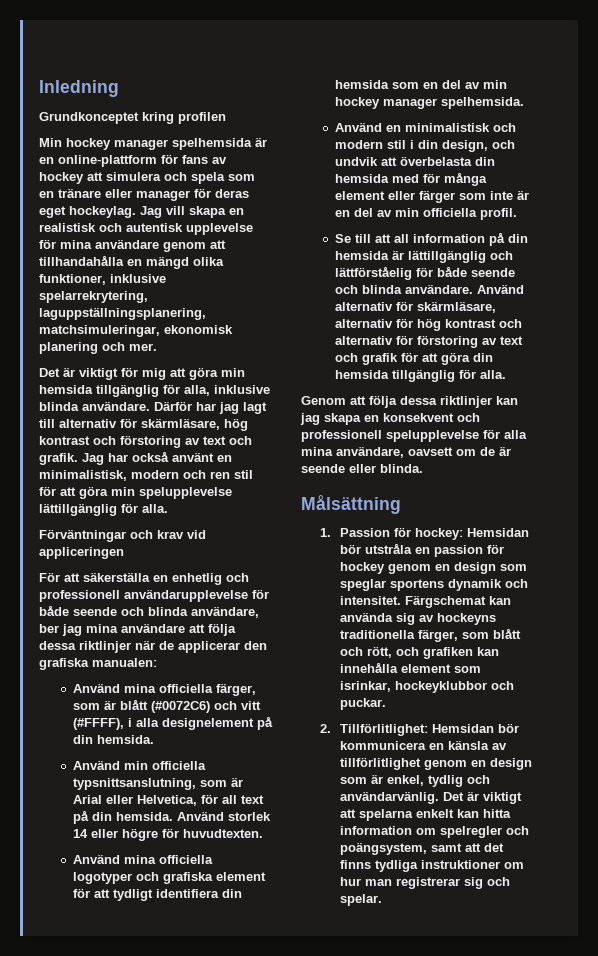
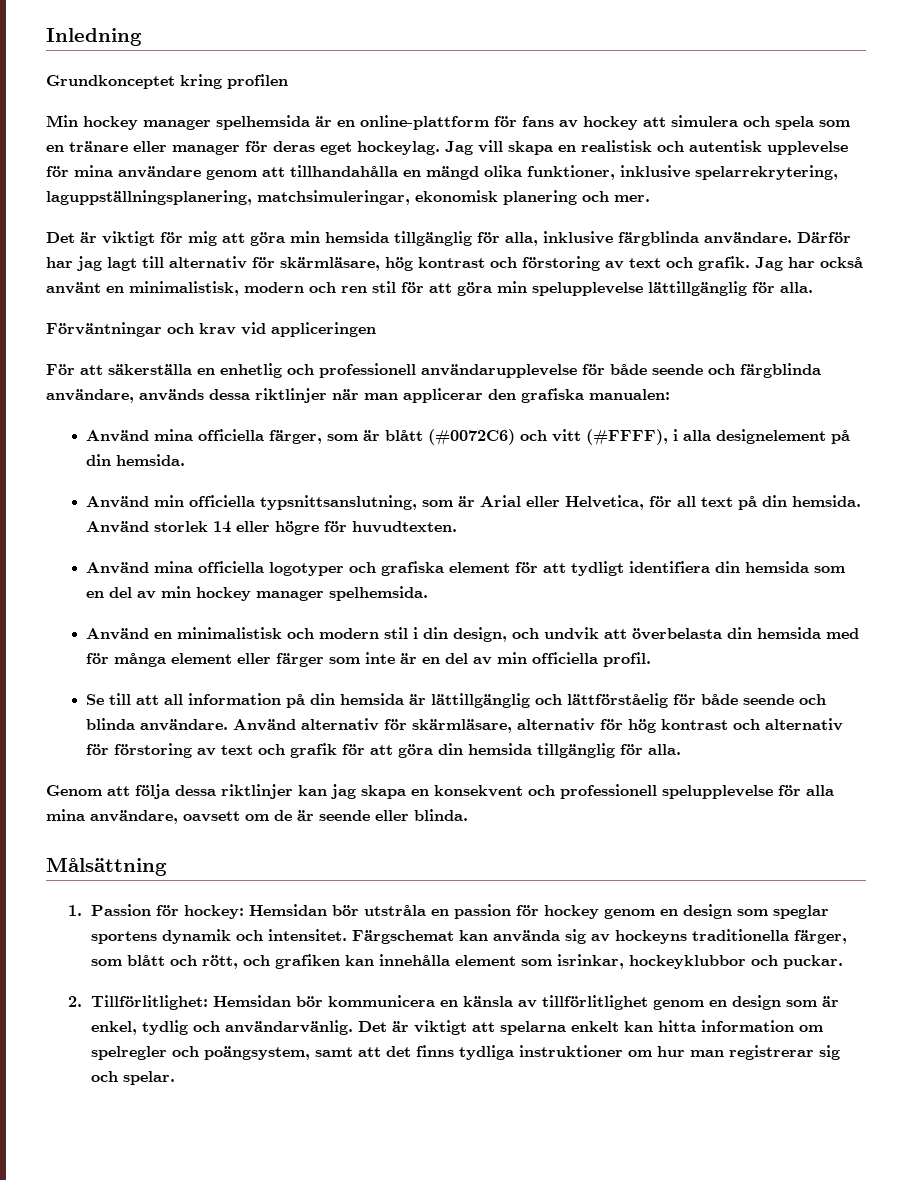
[39,402,79,411] blinda -> [618,231,699,246] färgblinda
[148,606,259,618] [39,623,236,636] blinda användare, ber jag mina användare att följa -> [740,363,821,378] [46,389,204,403] färgblinda användare, används
[159,641,174,650] de -> [364,393,398,400] man

